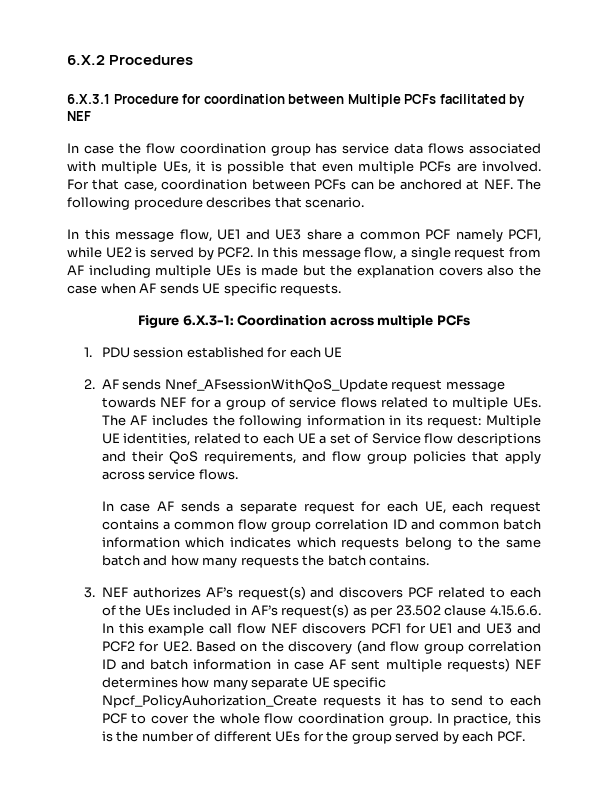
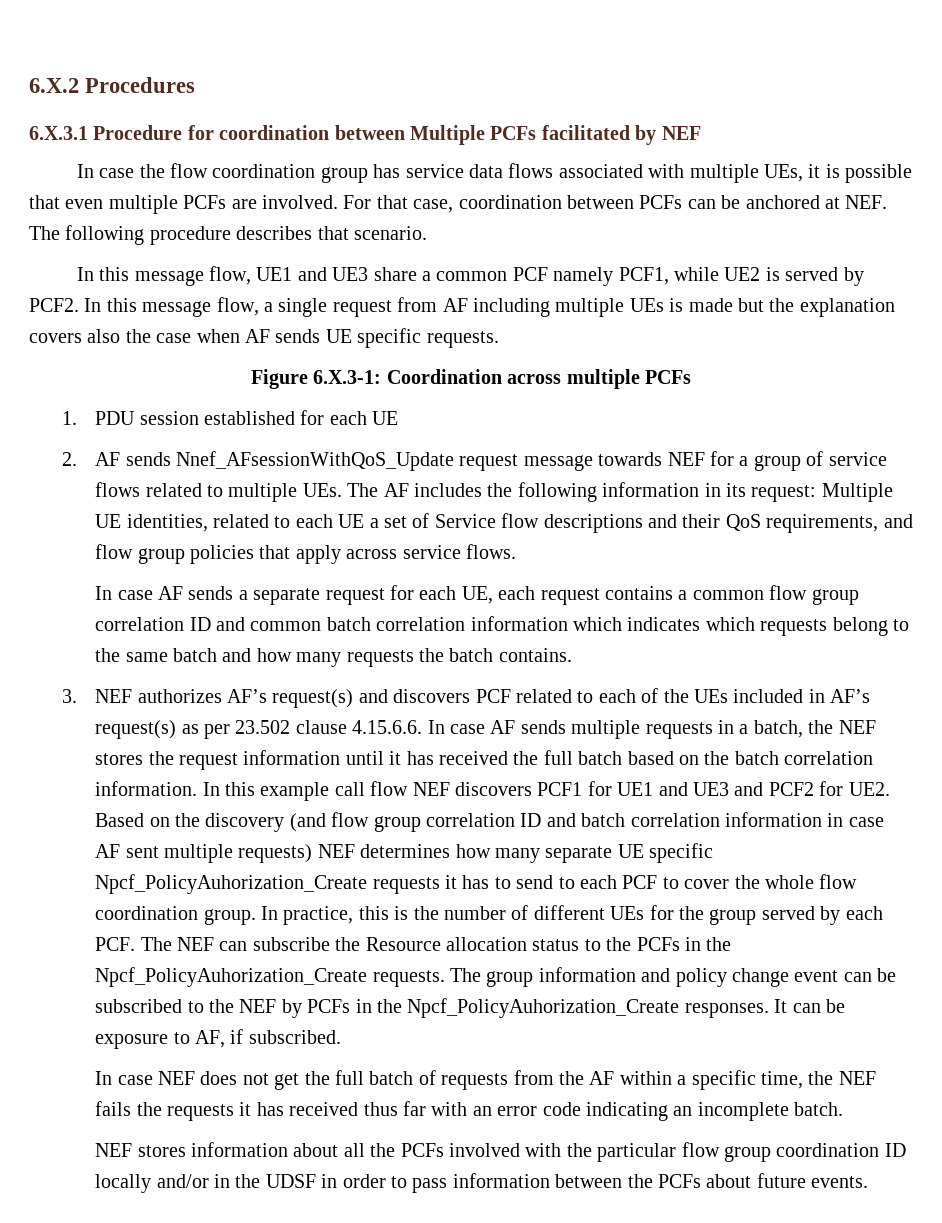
(542, 524) none -> [376,617,466,631] correlation
(114, 628) none -> [449,720,876,739] [95,750,874,770] [95,781,220,796] case AF sends multiple requests in a batch, the NEF stores the request information until it has received the full batch based on the batch correlation information. In
(189, 664) none -> [630,813,720,827] correlation
(525, 736) none -> [140,937,732,951] [95,967,897,987] [95,998,845,1018] [95,1029,341,1049] [95,1070,876,1090] [95,1101,844,1121] [95,1142,906,1162] [95,1173,869,1193] The NEF can subscribe the Resource allocation status to the PCFs in the Npcf_PolicyAuhorization_Create requests. The group information and policy change event can be subscribed to the NEF by PCFs in the Npcf_PolicyAuhorization_Create responses. It can be exposure to AF, if subscribed. // In case NEF does not get the full batch of requests from the AF within a specific time, the NEF fails the requests it has received thus far with an error code indicating an incomplete batch. // NEF stores information about all the PCFs involved with the particular flow group coordination ID locally and/or in the UDSF in order to pass information between the PCFs about future events.

